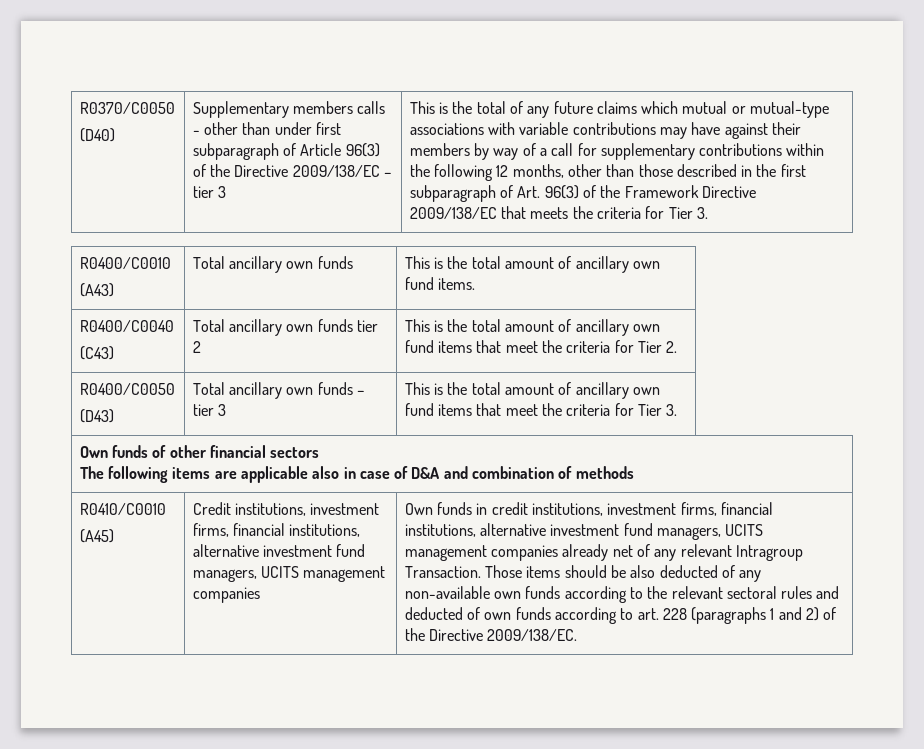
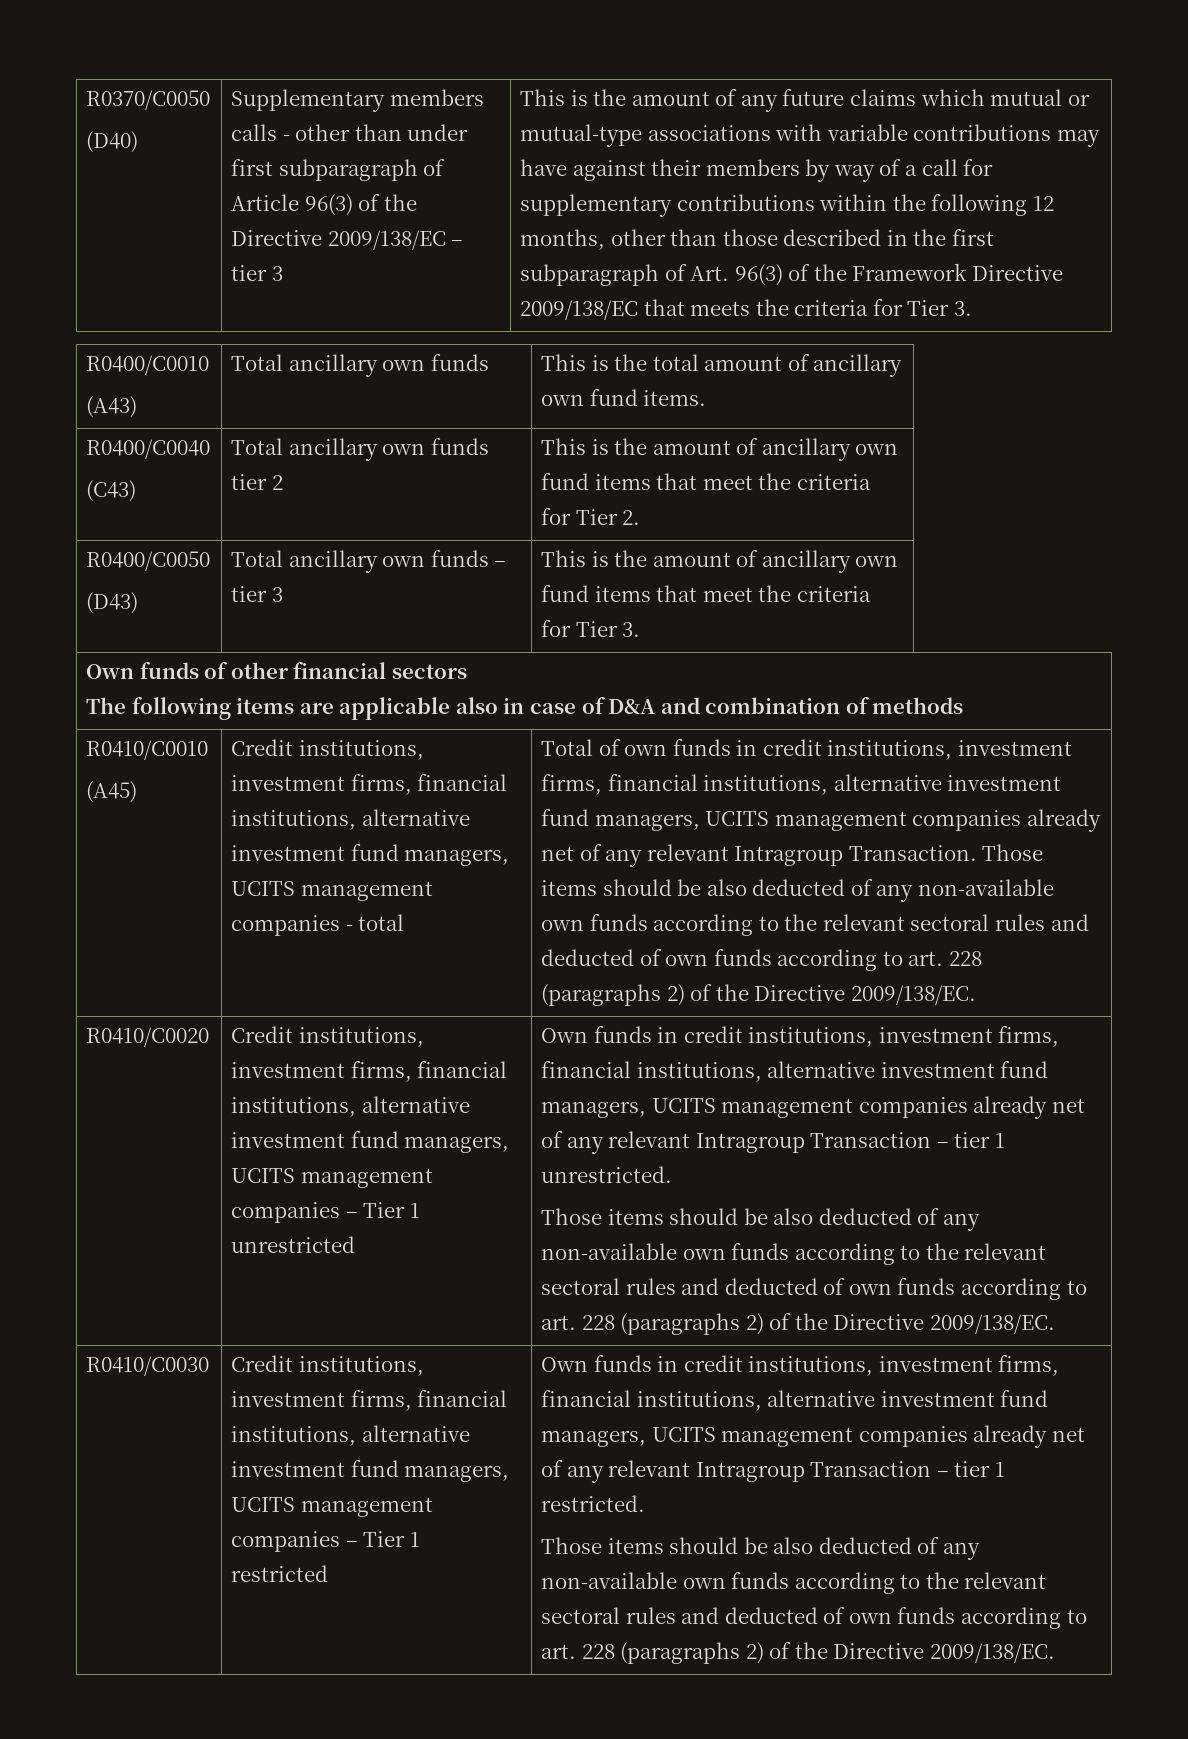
[476,101,506,114] total -> [631,91,710,106] amount
[471,319,501,332] total -> (648, 446) none
[471,382,501,395] total -> (648, 558) none
[404,503,433,515] | Own -> [345,914,405,931] [541,739,668,756] - total | Total of own
[770,607,837,621] [404,628,578,641] 1 and 2) of the Directive 2009/138/EC. -> [666,984,976,1006] [86,1027,210,1047] [231,1026,424,1047] [231,1061,508,1082] [231,1096,470,1117] [231,1131,510,1153] [231,1168,433,1188] [231,1202,420,1223] [231,1236,356,1253] [541,1026,1060,1047] [541,1061,1049,1082] [541,1096,1085,1119] [541,1131,1005,1154] [541,1166,673,1183] [541,1208,980,1231] [541,1243,1047,1265] [541,1278,1087,1300] [541,1313,1055,1335] [86,1356,210,1376] [231,1355,424,1376] [231,1390,508,1411] [231,1425,470,1446] [231,1460,510,1482] [231,1497,433,1517] [231,1531,420,1552] [231,1565,329,1582] [541,1355,1060,1376] [541,1390,1049,1411] [541,1425,1085,1448] [541,1460,1005,1483] [541,1495,646,1512] [541,1537,980,1560] [541,1572,1047,1594] [541,1607,1087,1629] [541,1642,1055,1664] 2) of the Directive 2009/138/EC. // R0410/C0020 | Credit institutions, investment firms, financial institutions, alternative investment fund managers, UCITS management companies – Tier 1 unrestricted | Own funds in credit institutions, investment firms, financial institutions, alternative investment fund managers, UCITS management companies already net of any relevant Intragroup Transaction – tier 1 unrestricted. // Those items should be also deducted of any non-available own funds according to the relevant sectoral rules and deducted of own funds according to art. 228 (paragraphs 2) of the Directive 2009/138/EC. // R0410/C0030 | Credit institutions, investment firms, financial institutions, alternative investment fund managers, UCITS management companies – Tier 1 restricted | Own funds in credit institutions, investment firms, financial institutions, alternative investment fund managers, UCITS management companies already net of any relevant Intragroup Transaction – tier 1 restricted. // Those items should be also deducted of any non-available own funds according to the relevant sectoral rules and deducted of own funds according to art. 228 (paragraphs 2) of the Directive 2009/138/EC.

